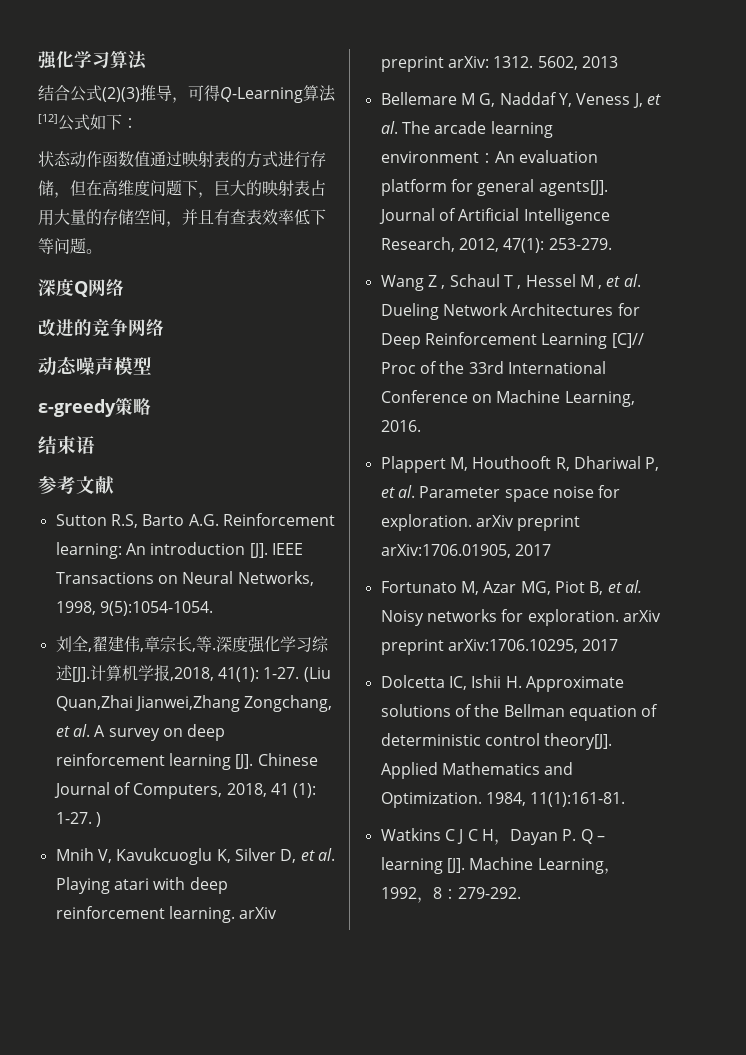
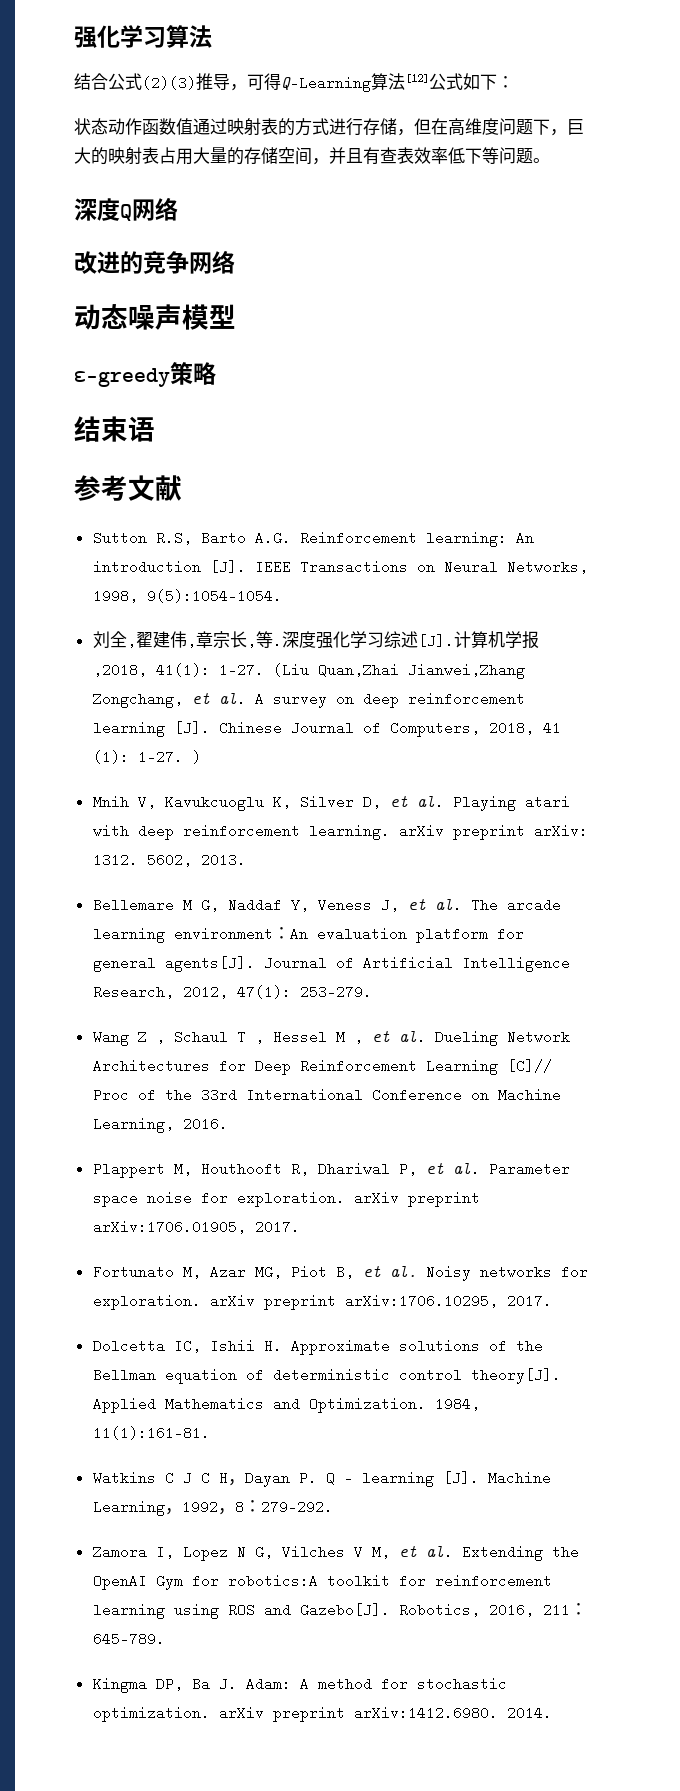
[581,56,618,68] 2013 -> [200,853,246,867] 2013.
[514,544,551,556] 2017 -> [254,1220,300,1234] 2017.
[582,639,619,651] 2017 -> [506,1294,552,1308] 2017.
(521, 893) none -> [92,1545,579,1561] [92,1574,552,1590] [92,1603,587,1619] [92,1632,165,1646] [92,1677,507,1693] [92,1706,552,1722] // Zamora I, Lopez N G, Vilches V M, et al. Extending the OpenAI Gym for robotics:A toolkit for reinforcement learning using ROS and Gazebo[J]. Robotics, 2016, 211：645-789. // Kingma DP, Ba J. Adam: A method for stochastic optimization. arXiv preprint arXiv:1412.6980. 2014.

